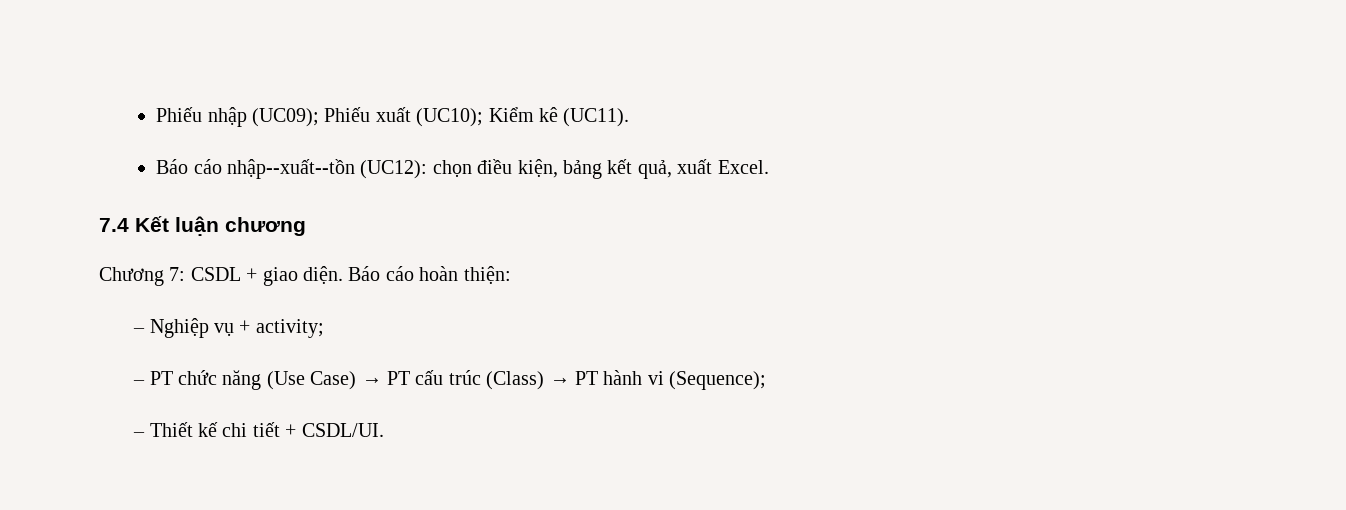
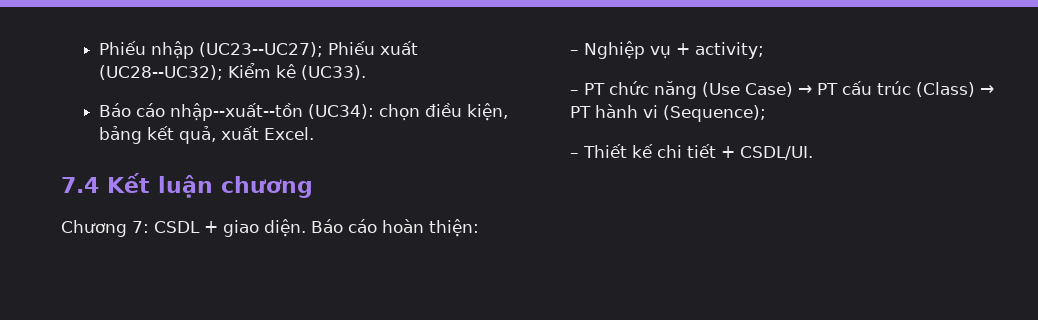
[252,108,320,127] (UC09); -> [198,42,323,57] (UC23--UC27);
[416,108,484,127] (UC10); -> [98,65,223,80] (UC28--UC32);
[563,108,630,127] (UC11). -> [300,65,366,80] (UC33).
[360,160,428,179] (UC12): -> [307,104,374,119] (UC34):

